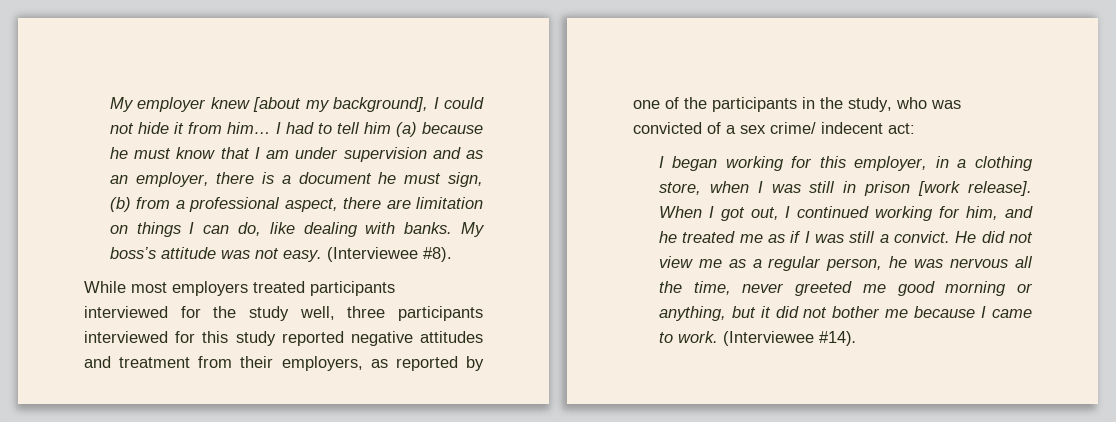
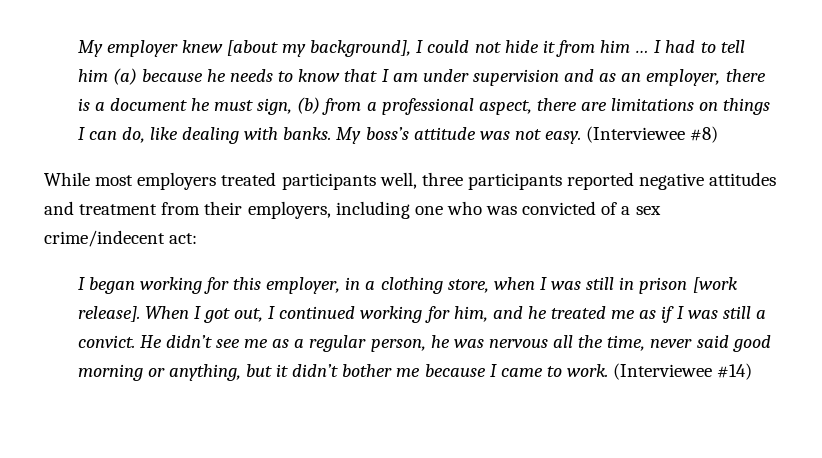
[226,122,271,134] him… -> [600,40,650,53] him …
[134,148,172,159] must -> [230,69,294,82] needs to
[416,197,484,209] limitation -> [611,98,695,111] limitations
[422,247,452,262] #8). -> [690,126,719,143] #8)
[84,306,483,321] [84,331,276,346] interviewed for the study well, three participants interviewed for this study -> [379,172,562,190] well, three participants
[370,356,485,371] [633,97,892,112] as reported by one of the participants in the study, -> [335,201,443,219] including one
[770,122,883,134] crime/ indecent -> [44,230,165,247] crime/indecent
[981,231,1033,243] [658,256,693,268] did not view -> [165,335,240,348] didn’t see
[795,281,886,296] greeted me -> [696,335,729,348] said
[775,306,828,318] did not -> [292,364,339,377] didn’t
[818,331,857,346] #14). -> [717,363,753,380] #14)

